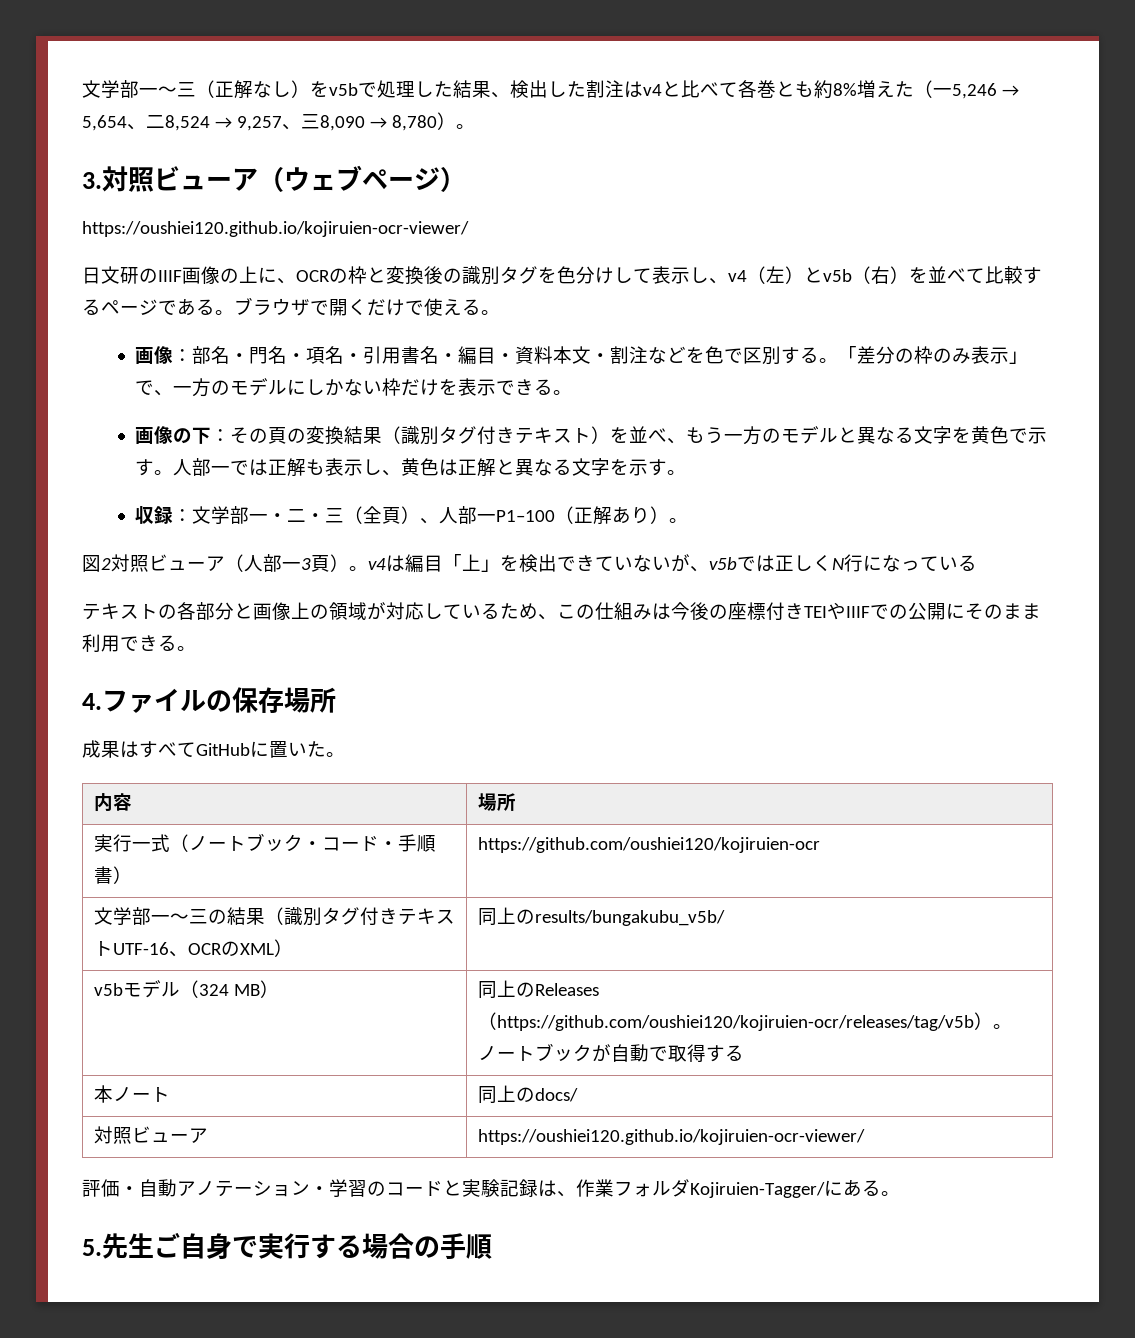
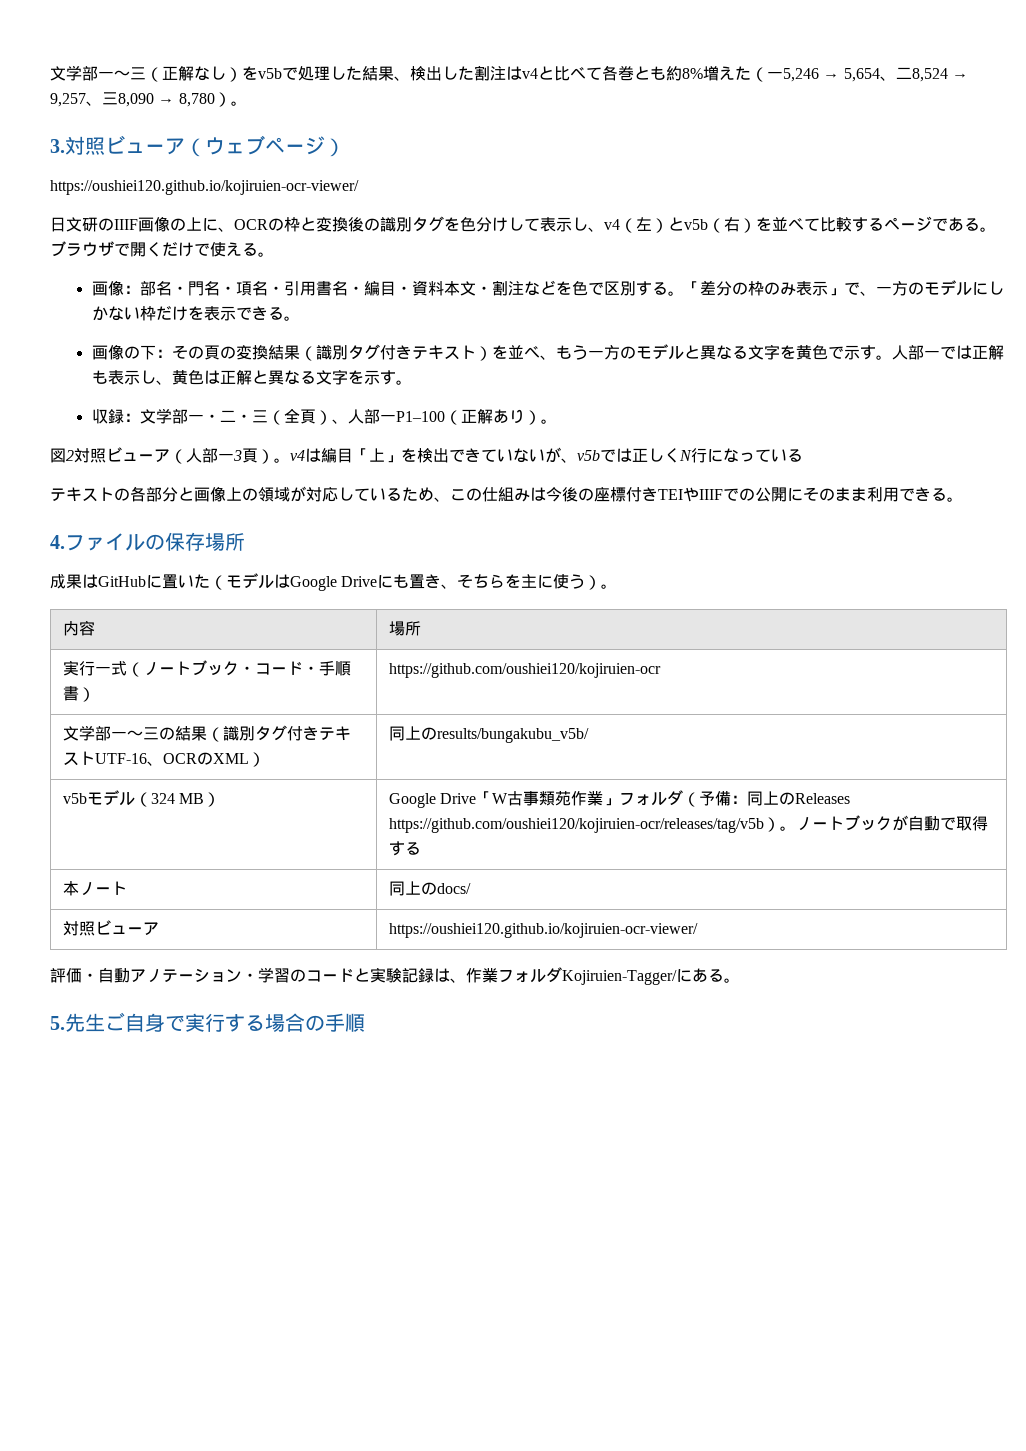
[139,741,196,758] すべて -> (98, 581) none
(326, 749) none -> [210,573,602,591] （モデルはGoogle Driveにも置き、そちらを主に使う）
(279, 989) none -> [388,790,747,808] Google Drive「W古事類苑作業」フォルダ（予備：
[477,1012,497,1030] （ -> (850, 798) none

